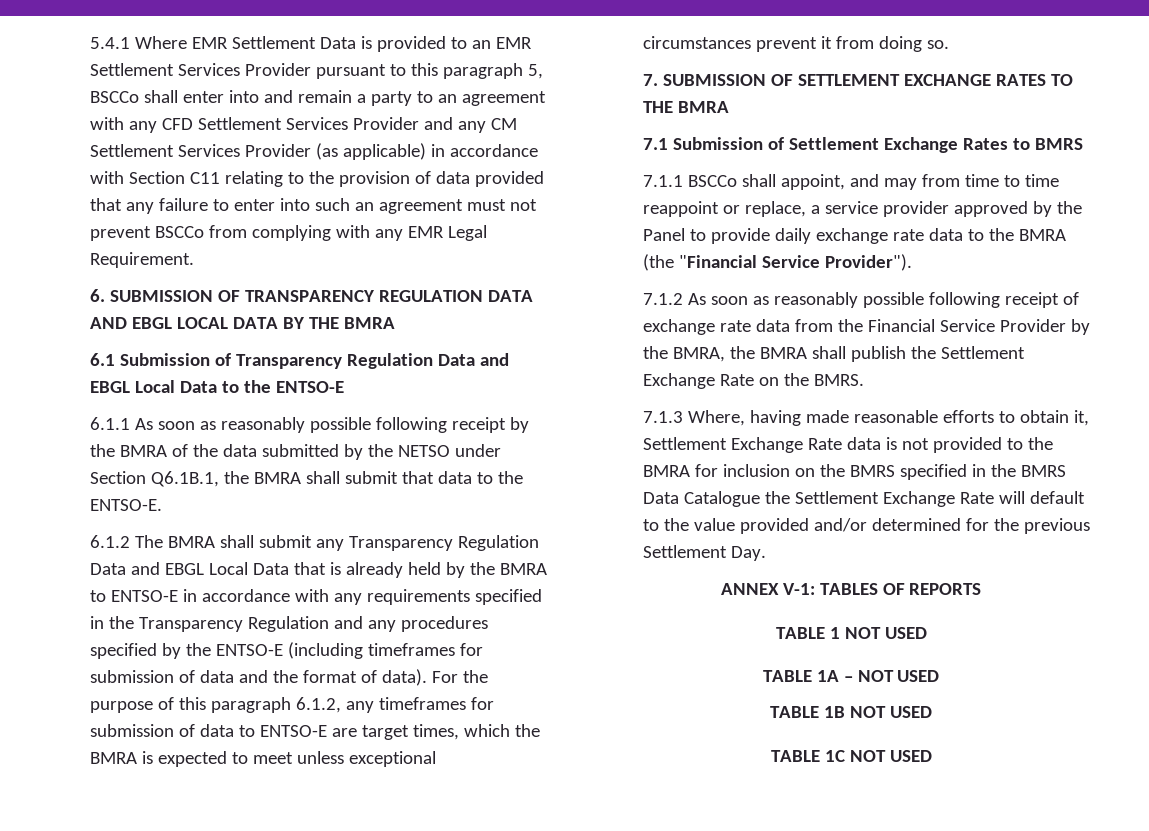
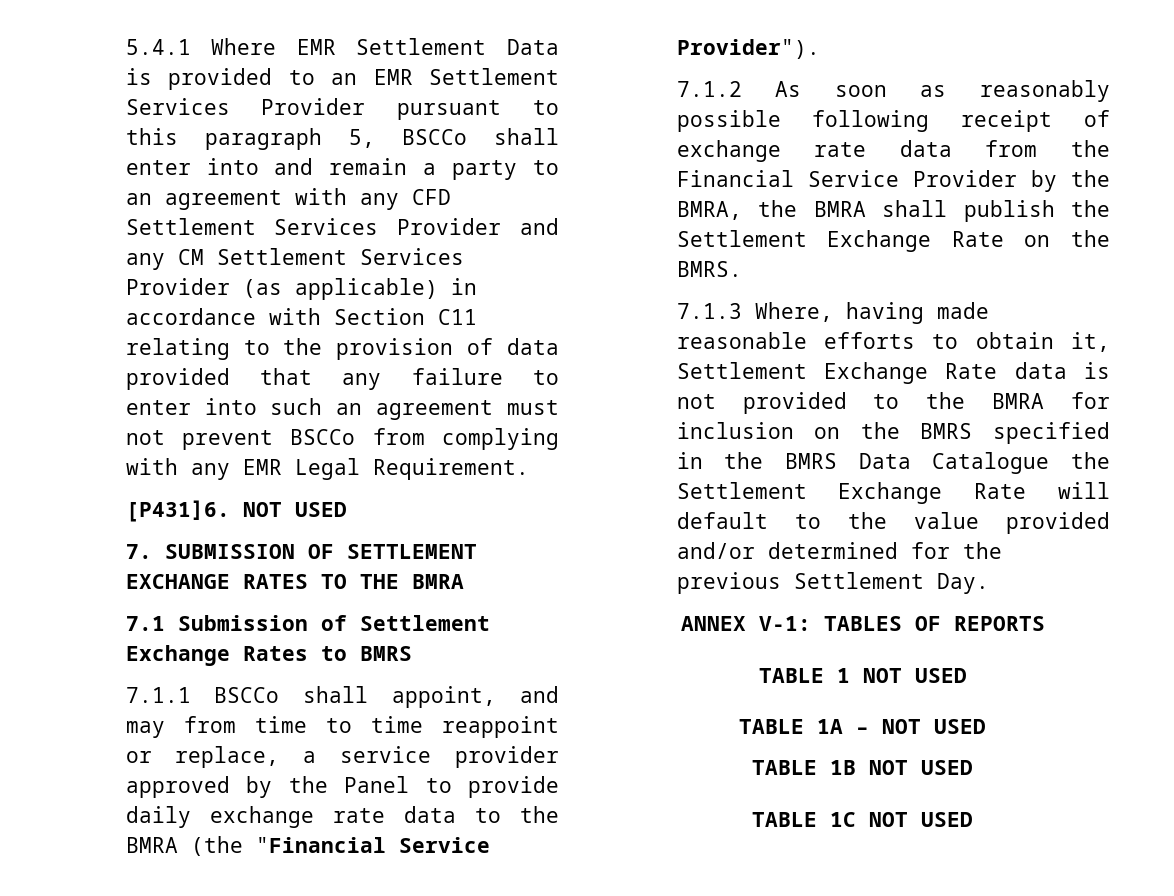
[89,289,533,302] [89,317,395,329] [89,353,509,369] [89,380,344,393] [89,417,529,433] [89,444,501,460] [89,471,523,487] [89,499,162,511] [89,535,539,551] [89,562,547,578] [89,589,542,605] [89,616,488,632] [89,642,483,659] [89,669,488,686] [89,697,494,713] [89,724,540,740] [89,751,436,767] [642,36,949,52] 6. SUBMISSION OF TRANSPARENCY REGULATION DATA AND EBGL LOCAL DATA BY THE BMRA // 6.1 Submission of Transparency Regulation Data and EBGL Local Data to the ENTSO-E // 6.1.1 As soon as reasonably possible following receipt by the BMRA of the data submitted by the NETSO under Section Q6.1B.1, the BMRA shall submit that data to the ENTSO-E. // 6.1.2 The BMRA shall submit any Transparency Regulation Data and EBGL Local Data that is already held by the BMRA to ENTSO-E in accordance with any requirements specified in the Transparency Regulation and any procedures specified by the ENTSO-E (including timeframes for submission of data and the format of data). For the purpose of this paragraph 6.1.2, any timeframes for submission of data to ENTSO-E are target times, which the BMRA is expected to meet unless exceptional circumstances prevent it from doing so. -> [125,500,347,522] [P431]6. NOT USED

